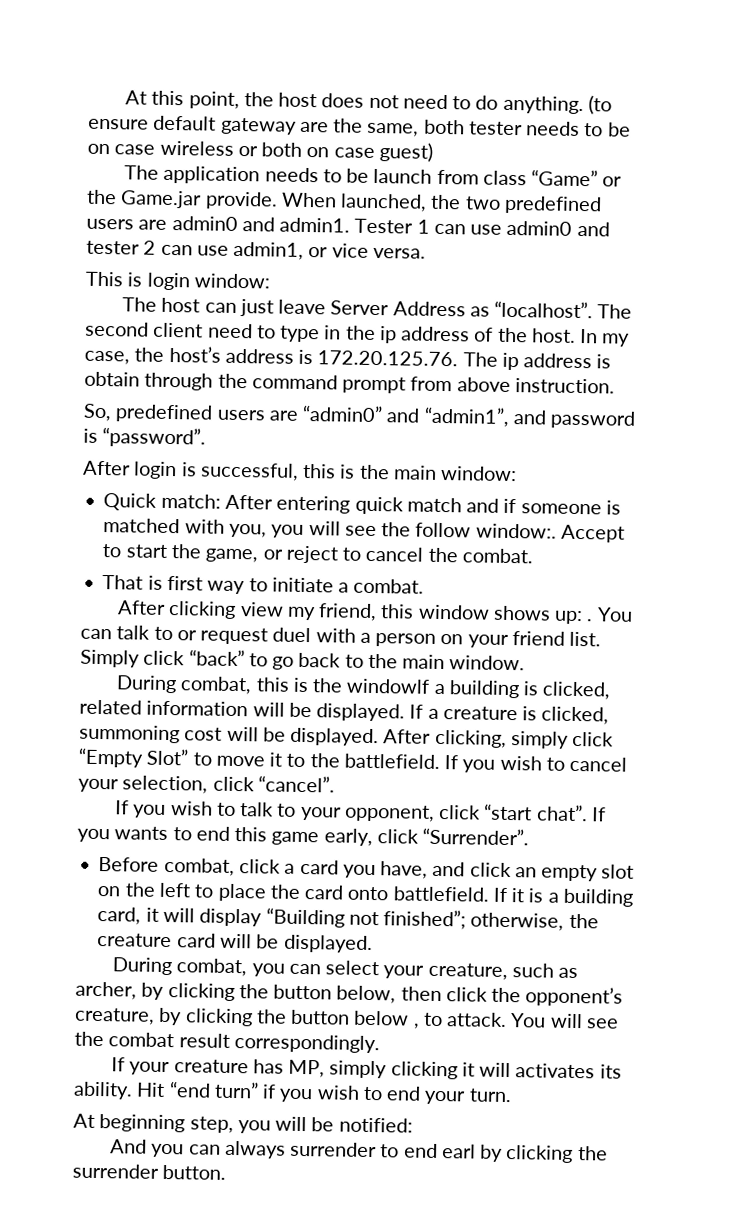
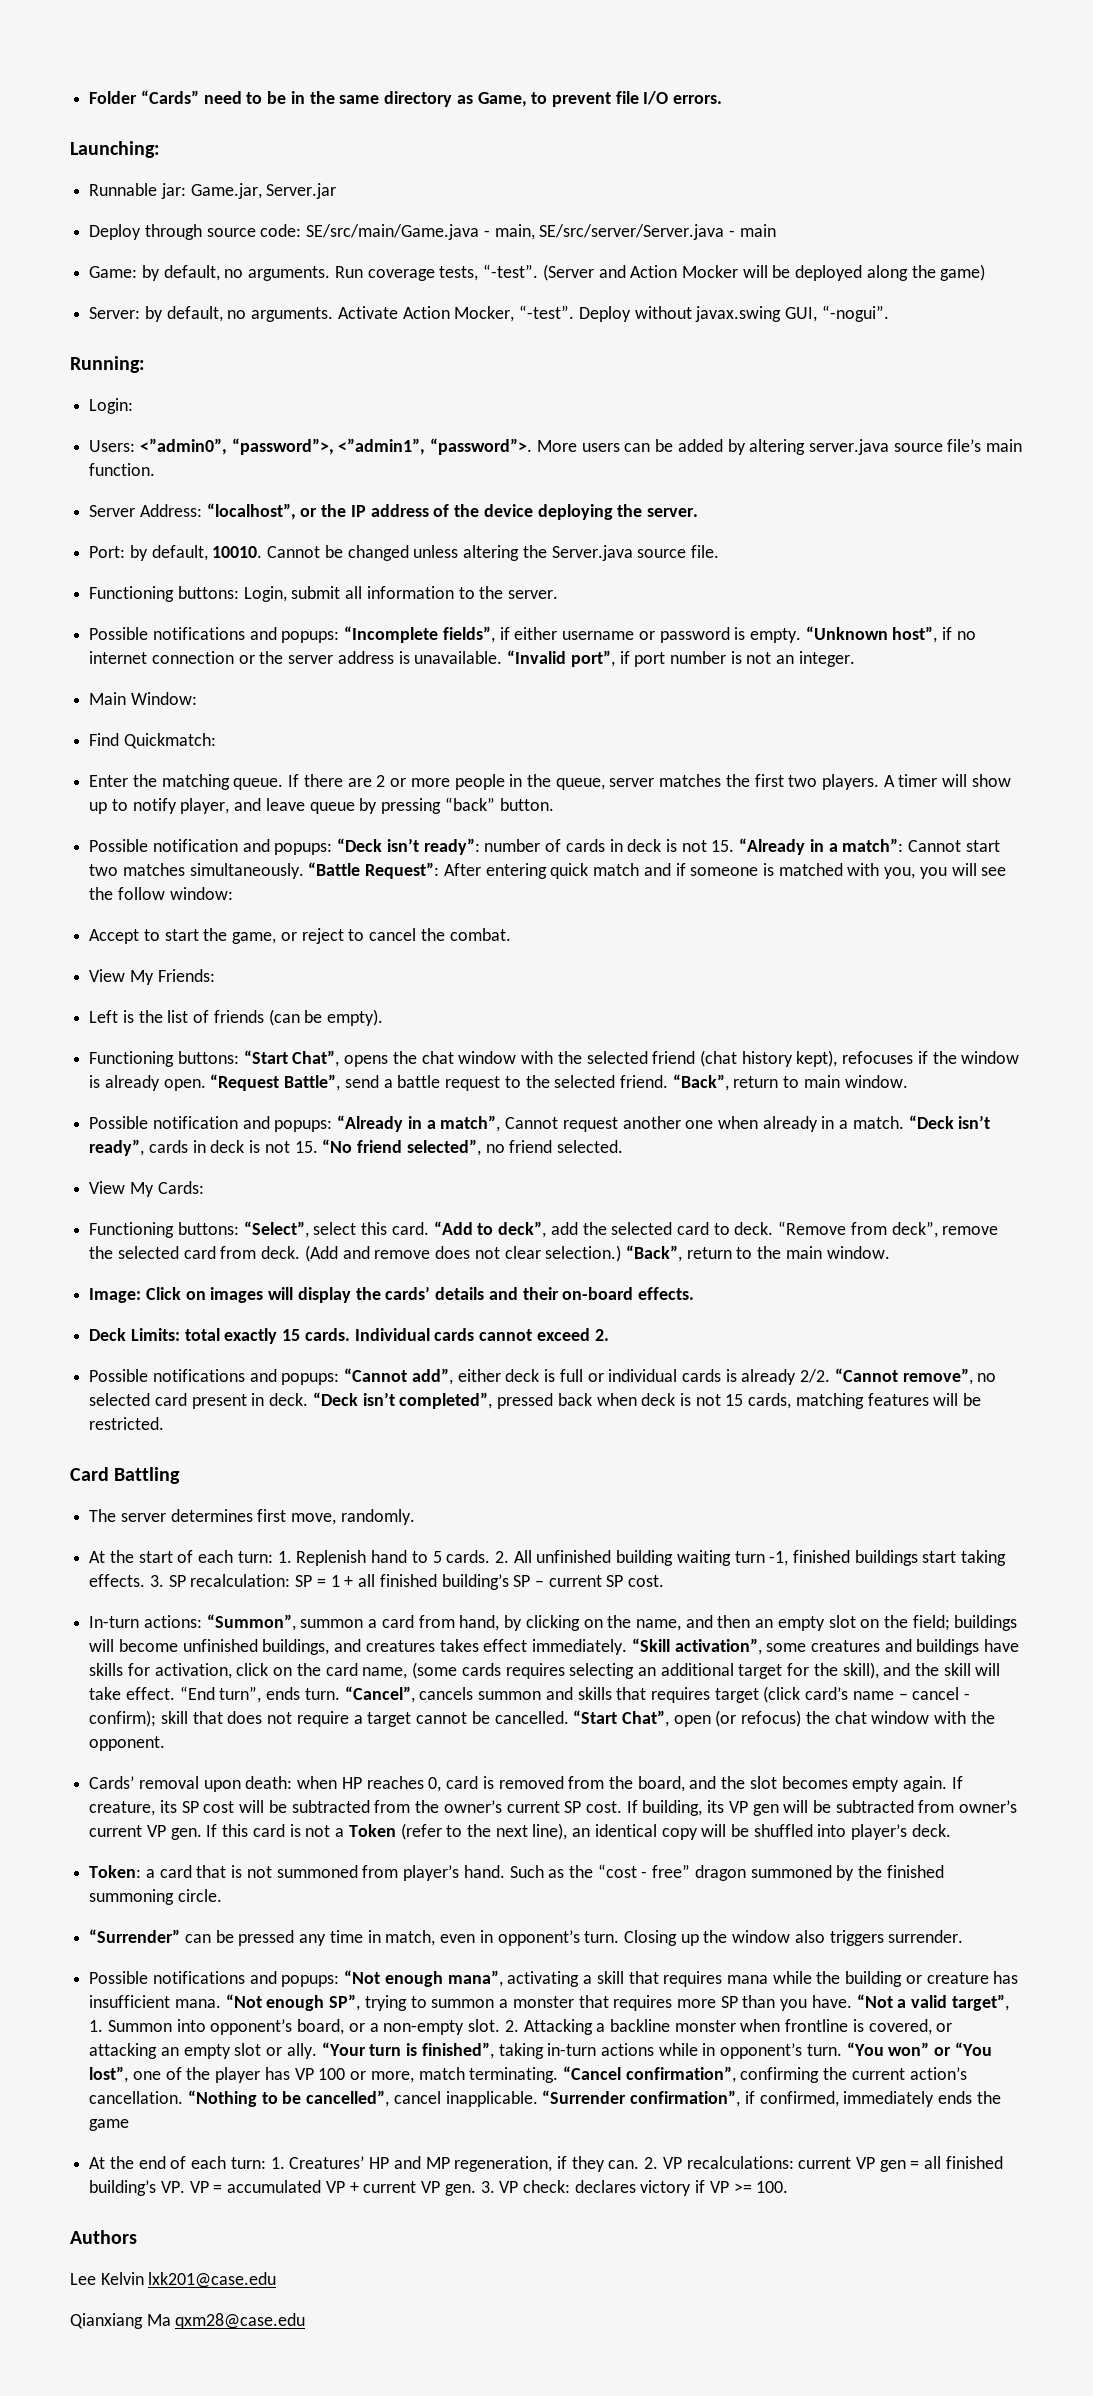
[125,90,612,115] [88,115,631,137] [87,140,433,162] [124,165,623,187] [86,189,602,215] [86,216,610,237] [86,240,426,260] [85,271,270,291] [122,297,633,319] [85,321,631,347] [84,345,612,371] [84,371,615,394] [83,403,636,429] [83,427,207,448] [83,460,518,482] [103,493,221,511] At this point, the host does not need to do anything. (to ensure default gateway are the same, both tester needs to be on case wireless or both on case guest) // The application needs to be launch from class “Game” or the Game.jar provide. When launched, the two predefined users are admin0 and admin1. Tester 1 can use admin0 and tester 2 can use admin1, or vice versa. // This is login window: // The host can just leave Server Address as “localhost”. The second client need to type in the ip address of the host. In my case, the host’s address is 172.20.125.76. The ip address is obtain through the command prompt from above instruction. // So, predefined users are “admin0” and “admin1”, and password is “password”. // After login is successful, this is the main window: // Quick match: -> [89,90,723,107] [70,141,160,158] [89,183,337,199] [89,224,776,240] [89,264,986,281] [89,305,889,322] [70,356,145,373] [89,398,134,414] [89,438,1023,455] [89,463,156,476] [89,503,698,520] [89,545,719,561] [89,586,559,602] [89,626,976,643] [89,650,855,667] [89,692,197,705] [89,733,216,749] [89,774,1011,790] [89,797,554,814] [89,838,1000,855] [89,862,440,879] Folder “Cards” need to be in the same directory as Game, to prevent file I/O errors. // Launching: // Runnable jar: Game.jar, Server.jar // Deploy through source code: SE/src/main/Game.java - main, SE/src/server/Server.java - main // Game: by default, no arguments. Run coverage tests, “-test”. (Server and Action Mocker will be deployed along the game) // Server: by default, no arguments. Activate Action Mocker, “-test”. Deploy without javax.swing GUI, “-nogui”. // Running: // Login: // Users: <”admin0”, “password”>, <”admin1”, “password”>. More users can be added by altering server.java source file’s main function. // Server Address: “localhost”, or the IP address of the device deploying the server. // Port: by default, 10010. Cannot be changed unless altering the Server.java source file. // Functioning buttons: Login, submit all information to the server. // Possible notifications and popups: “Incomplete fields”, if either username or password is empty. “Unknown host”, if no internet connection or the server address is unavailable. “Invalid port”, if port number is not an integer. // Main Window: // Find Quickmatch: // Enter the matching queue. If there are 2 or more people in the queue, server matches the first two players. A timer will show up to notify player, and leave queue by pressing “back” button. // Possible notification and popups: “Deck isn’t ready”: number of cards in deck is not 15. “Already in a match”: Cannot start two matches simultaneously. “Battle Request”:
[475,523,557,539] window:. -> [169,887,233,900] window: //
[102,575,425,595] [117,600,633,625] [80,625,602,648] [80,649,526,671] [116,675,612,700] [79,699,610,725] [79,724,615,749] [78,747,628,773] [78,775,335,794] [115,800,606,822] [77,826,530,847] [98,856,512,879] That is first way to initiate a combat. // After clicking view my friend, this window shows up: . You can talk to or request duel with a person on your friend list. Simply click “back” to go back to the main window. // During combat, this is the windowlf a building is clicked, related information will be displayed. If a creature is clicked, summoning cost will be displayed. After clicking, simply click “Empty Slot” to move it to the battlefield. If you wish to cancel your selection, click “cancel”. // If you wish to talk to your opponent, click “start chat”. If you wants to end this game early, click “Surrender”. // Before combat, click a card you have, and click -> [89,969,215,985] [89,1009,384,1026] [89,1050,1020,1067] [89,1074,908,1091] [89,1115,991,1132] [89,1139,623,1156] [89,1181,204,1197] [89,1221,999,1238] [89,1245,890,1262] [89,1286,694,1303] [89,1328,609,1344] [89,1368,997,1385] [89,1392,982,1409] [89,1417,165,1430] [70,1467,181,1484] [89,1509,415,1525] [89,1550,1007,1566] [89,1574,665,1590] [89,1614,751,1631] View My Friends: // Left is the list of friends (can be empty). // Functioning buttons: “Start Chat”, opens the chat window with the selected friend (chat history kept), refocuses if the window is already open. “Request Battle”, send a battle request to the selected friend. “Back”, return to main window. // Possible notification and popups: “Already in a match”, Cannot request another one when already in a match. “Deck isn’t ready”, cards in deck is not 15. “No friend selected”, no friend selected. // View My Cards: // Functioning buttons: “Select”, select this card. “Add to deck”, add the selected card to deck. “Remove from deck”, remove the selected card from deck. (Add and remove does not clear selection.) “Back”, return to the main window. // Image: Click on images will display the cards’ details and their on-board effects. // Deck Limits: total exactly 15 cards. Individual cards cannot exceed 2. // Possible notifications and popups: “Cannot add”, either deck is full or individual cards is already 2/2. “Cannot remove”, no selected card present in deck. “Deck isn’t completed”, pressed back when deck is not 15 cards, matching features will be restricted. // Card Battling // The server determines first move, randomly. // At the start of each turn: 1. Replenish hand to 5 cards. 2. All unfinished building waiting turn -1, finished buildings start taking effects. 3. SP recalculation: SP = 1 + all finished building’s SP – current SP cost. // In-turn actions: “Summon”, summon a card from hand, by clicking on the name, and then
[158,882,633,907] [97,906,599,931] [97,932,373,954] [112,957,579,981] [75,981,624,1007] [74,1007,619,1029] [74,1031,380,1054] [111,1057,622,1080] [73,1081,512,1105] [73,1113,413,1134] [110,1139,608,1163] [72,1163,227,1180] left to place the card onto battlefield. If it is a building card, it will display “Building not finished”; otherwise, the creature card will be displayed. // During combat, you can select your creature, such as archer, by clicking the button below, then click the opponent’s creature, by clicking the button below , to attack. You will see the combat result correspondingly. // If your creature has MP, simply clicking it will activates its ability. Hit “end turn” if you wish to end your turn. // At beginning step, you will be notified: // And you can always surrender to end earl by clicking the surrender button. -> [912,1615,1018,1631] [89,1638,1020,1655] [89,1662,1001,1679] [89,1686,971,1703] [89,1710,995,1727] [89,1736,166,1751] [89,1776,963,1792] [89,1800,1018,1816] [89,1823,951,1840] [89,1864,944,1881] [89,1889,222,1905] [89,1929,964,1946] [89,1970,1019,1987] [89,1994,1009,2011] [89,2019,953,2035] [89,2042,992,2059] [89,2066,967,2083] [89,2090,1001,2107] [89,2119,130,2131] [89,2156,1003,2172] [89,2180,789,2196] [70,2230,137,2244] [70,2272,277,2288] [70,2313,306,2329] field; buildings will become unfinished buildings, and creatures takes effect immediately. “Skill activation”, some creatures and buildings have skills for activation, click on the card name, (some cards requires selecting an additional target for the skill), and the skill will take effect. “End turn”, ends turn. “Cancel”, cancels summon and skills that requires target (click card’s name – cancel - confirm); skill that does not require a target cannot be cancelled. “Start Chat”, open (or refocus) the chat window with the opponent. // Cards’ removal upon death: when HP reaches 0, card is removed from the board, and the slot becomes empty again. If creature, its SP cost will be subtracted from the owner’s current SP cost. If building, its VP gen will be subtracted from owner’s current VP gen. If this card is not a Token (refer to the next line), an identical copy will be shuffled into player’s deck. // Token: a card that is not summoned from player’s hand. Such as the “cost - free” dragon summoned by the finished summoning circle. // “Surrender” can be pressed any time in match, even in opponent’s turn. Closing up the window also triggers surrender. // Possible notifications and popups: “Not enough mana”, activating a skill that requires mana while the building or creature has insufficient mana. “Not enough SP”, trying to summon a monster that requires more SP than you have. “Not a valid target”, 1. Summon into opponent’s board, or a non-empty slot. 2. Attacking a backline monster when frontline is covered, or attacking an empty slot or ally. “Your turn is finished”, taking in-turn actions while in opponent’s turn. “You won” or “You lost”, one of the player has VP 100 or more, match terminating. “Cancel confirmation”, confirming the current action’s cancellation. “Nothing to be cancelled”, cancel inapplicable. “Surrender confirmation”, if confirmed, immediately ends the game // At the end of each turn: 1. Creatures’ HP and MP regeneration, if they can. 2. VP recalculations: current VP gen = all finished building’s VP. VP = accumulated VP + current VP gen. 3. VP check: declares victory if VP >= 100. // Authors // Lee Kelvin lxk201@case.edu // Qianxiang Ma qxm28@case.edu

